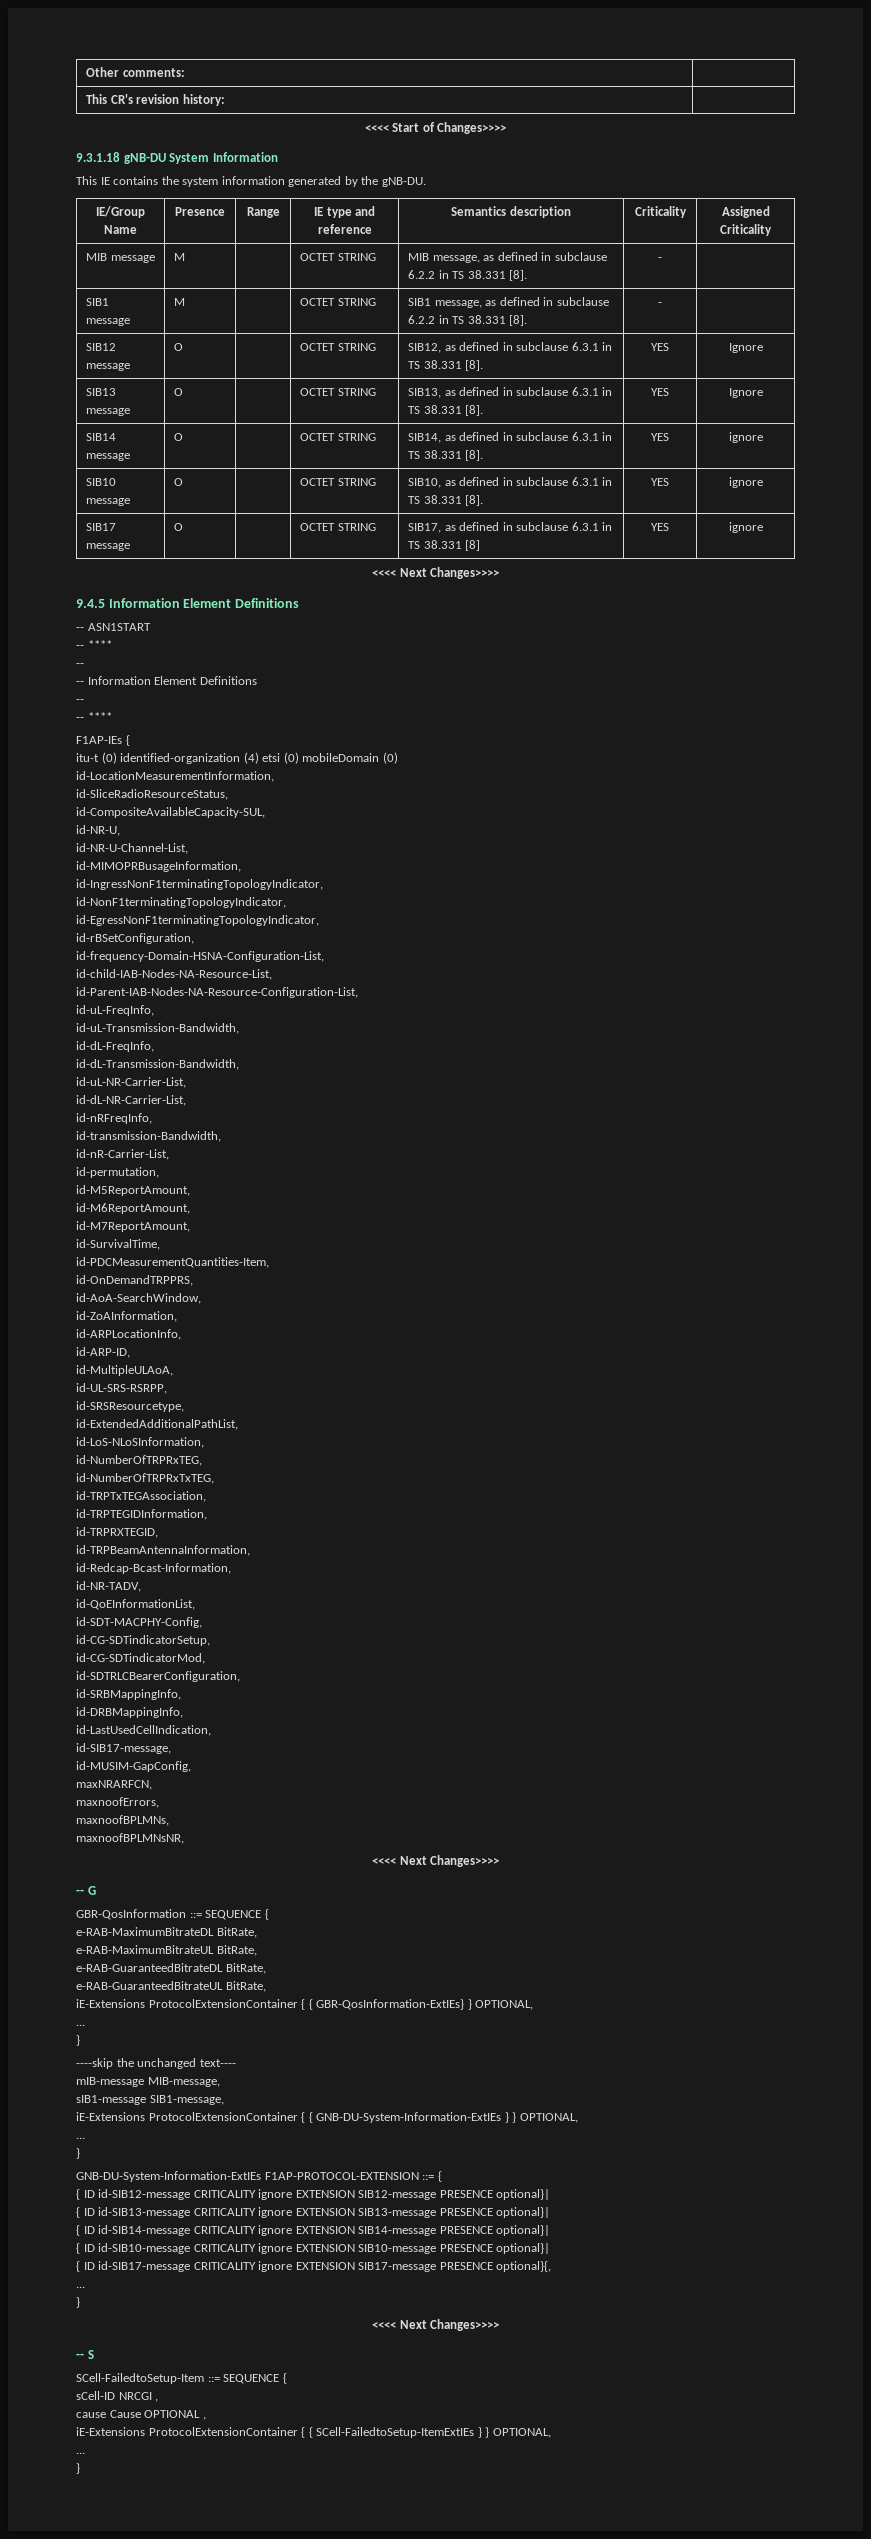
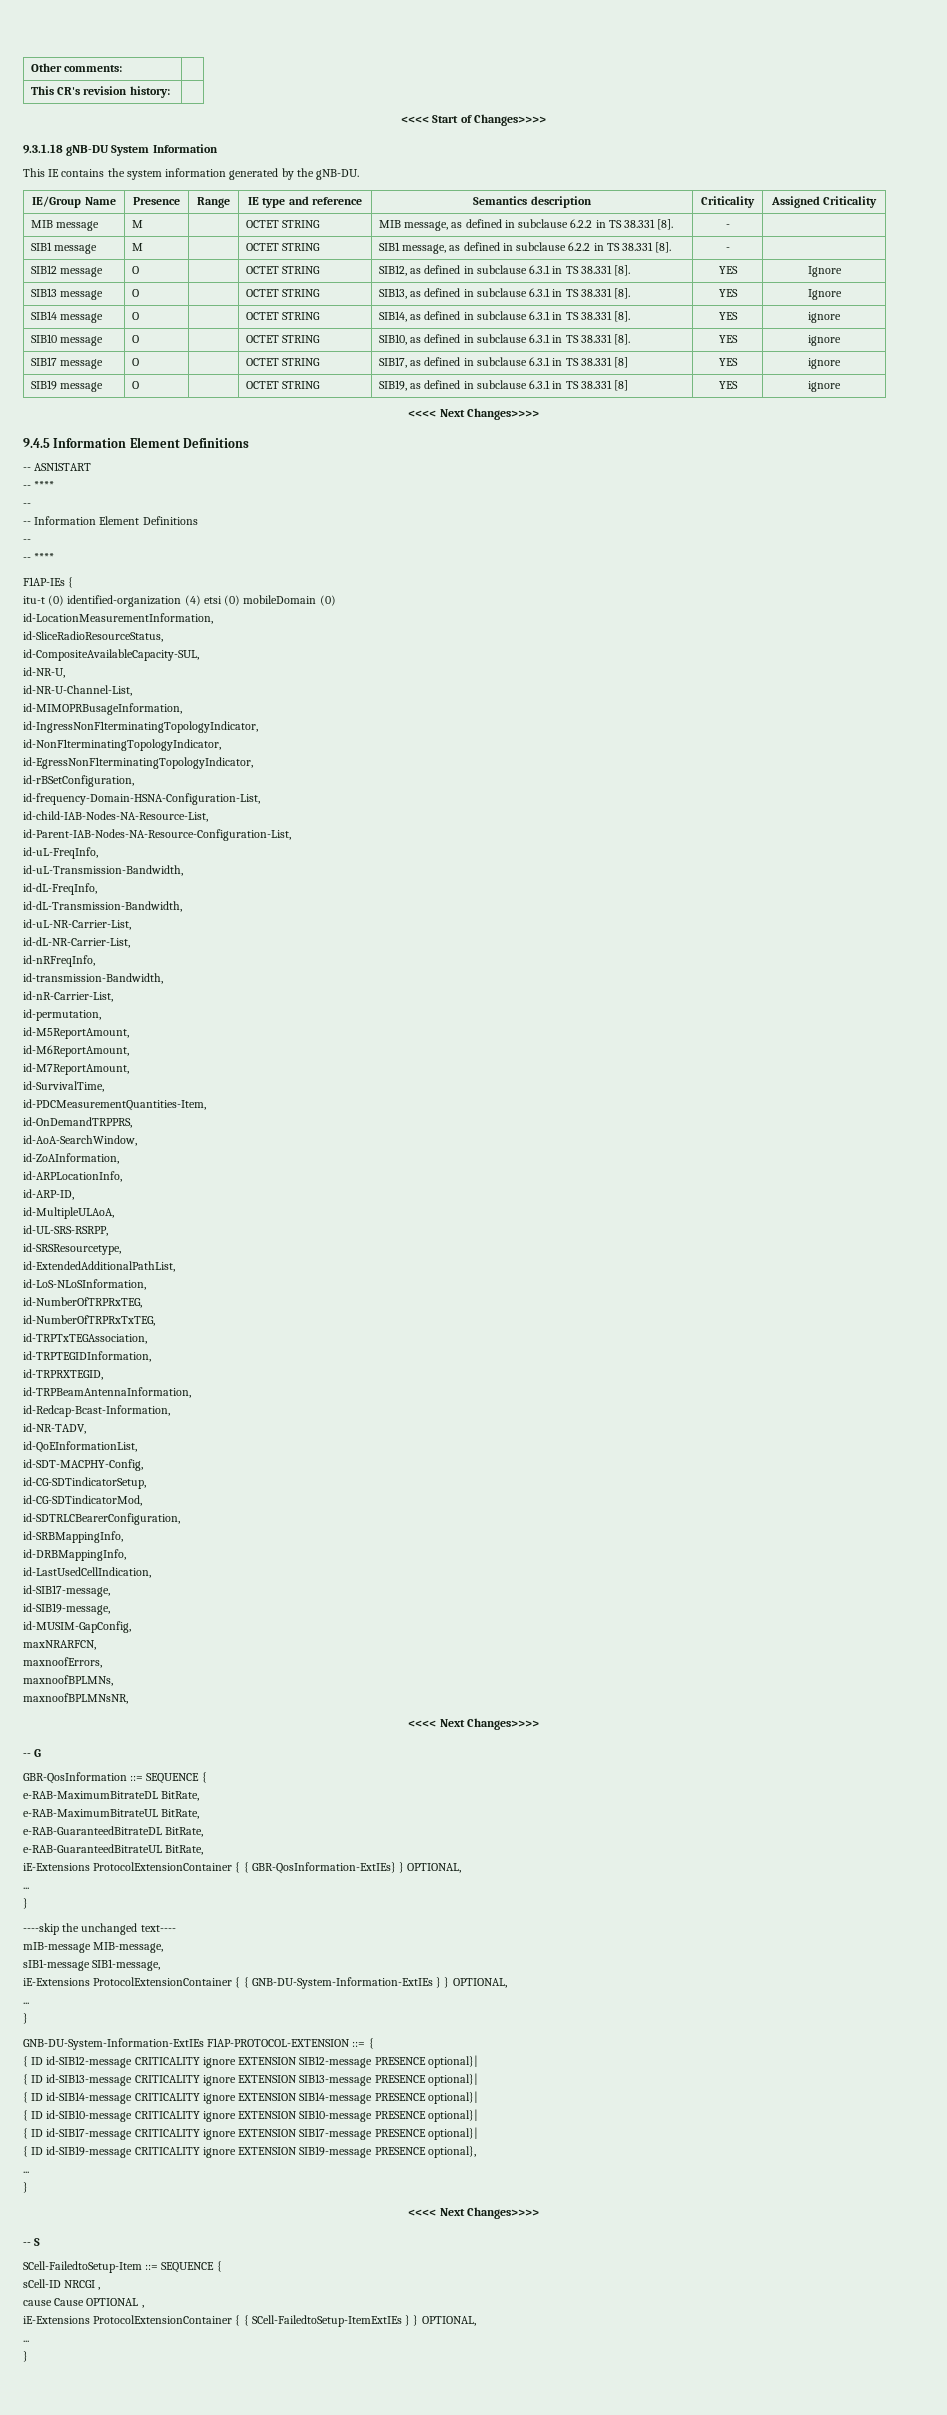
(763, 527) none -> [31,380,104,392] [132,381,140,389] [246,381,321,389] [379,380,629,391] [718,381,738,389] [808,381,841,392] // SIB19 message | O | | OCTET STRING | SIB19, as defined in subclause 6.3.1 in TS 38.331 [8] | YES | ignore
(171, 1748) none -> [23,1603,110,1615] // id-SIB19-message,
[496,2261,552,2272] optional}{, -> [427,2127,478,2140] [23,2146,476,2158] optional}| // { ID id-SIB19-message CRITICALITY ignore EXTENSION SIB19-message PRESENCE optional},

